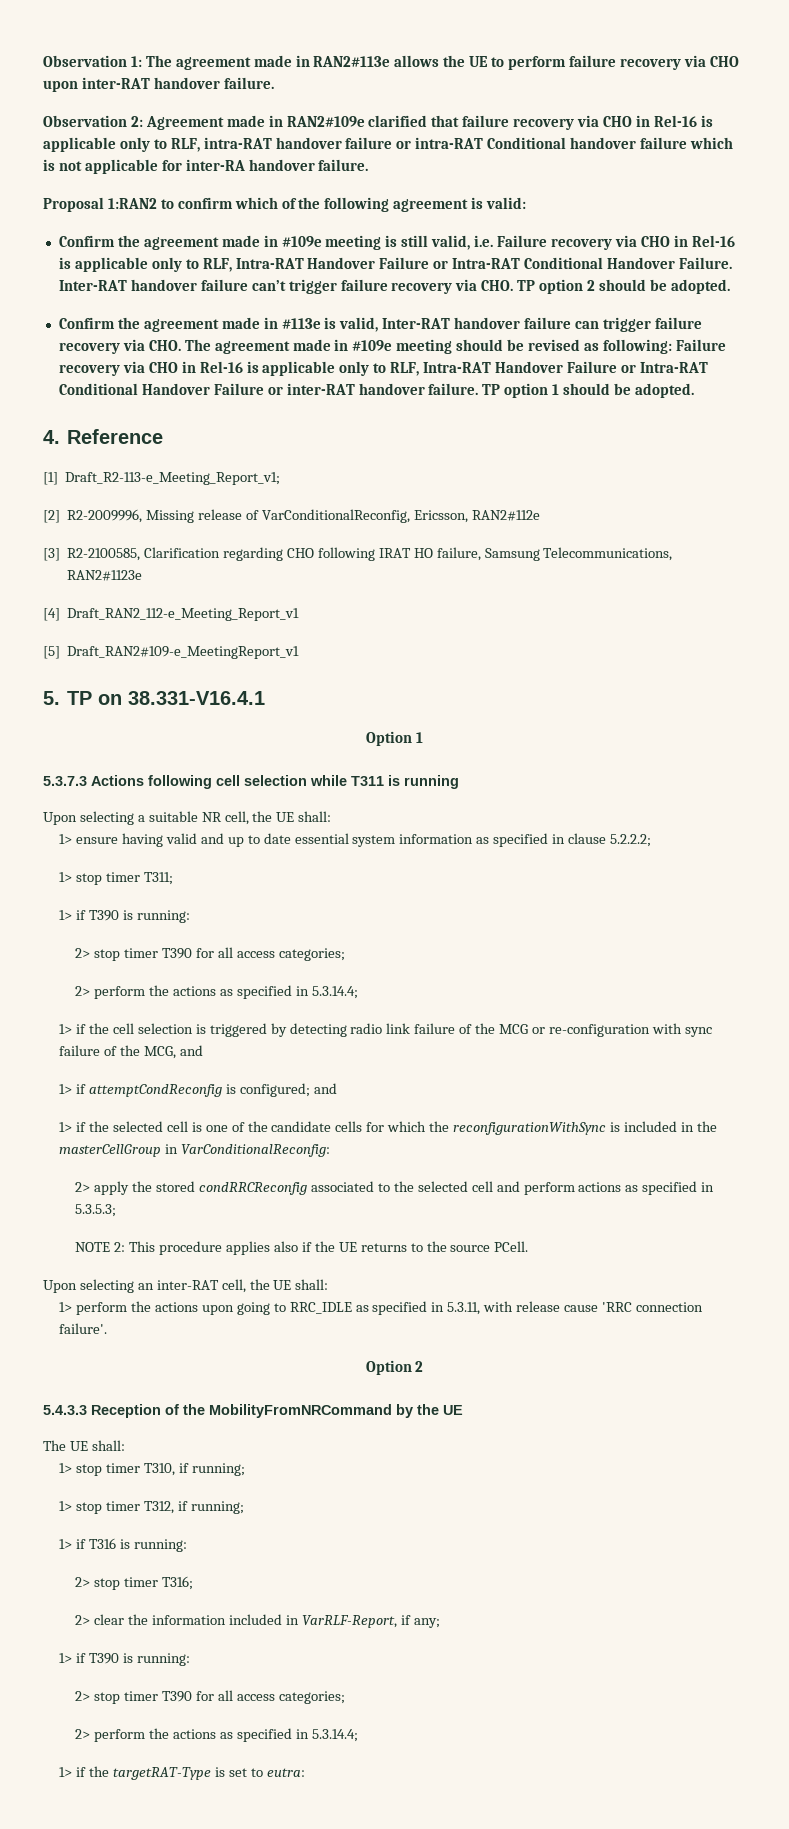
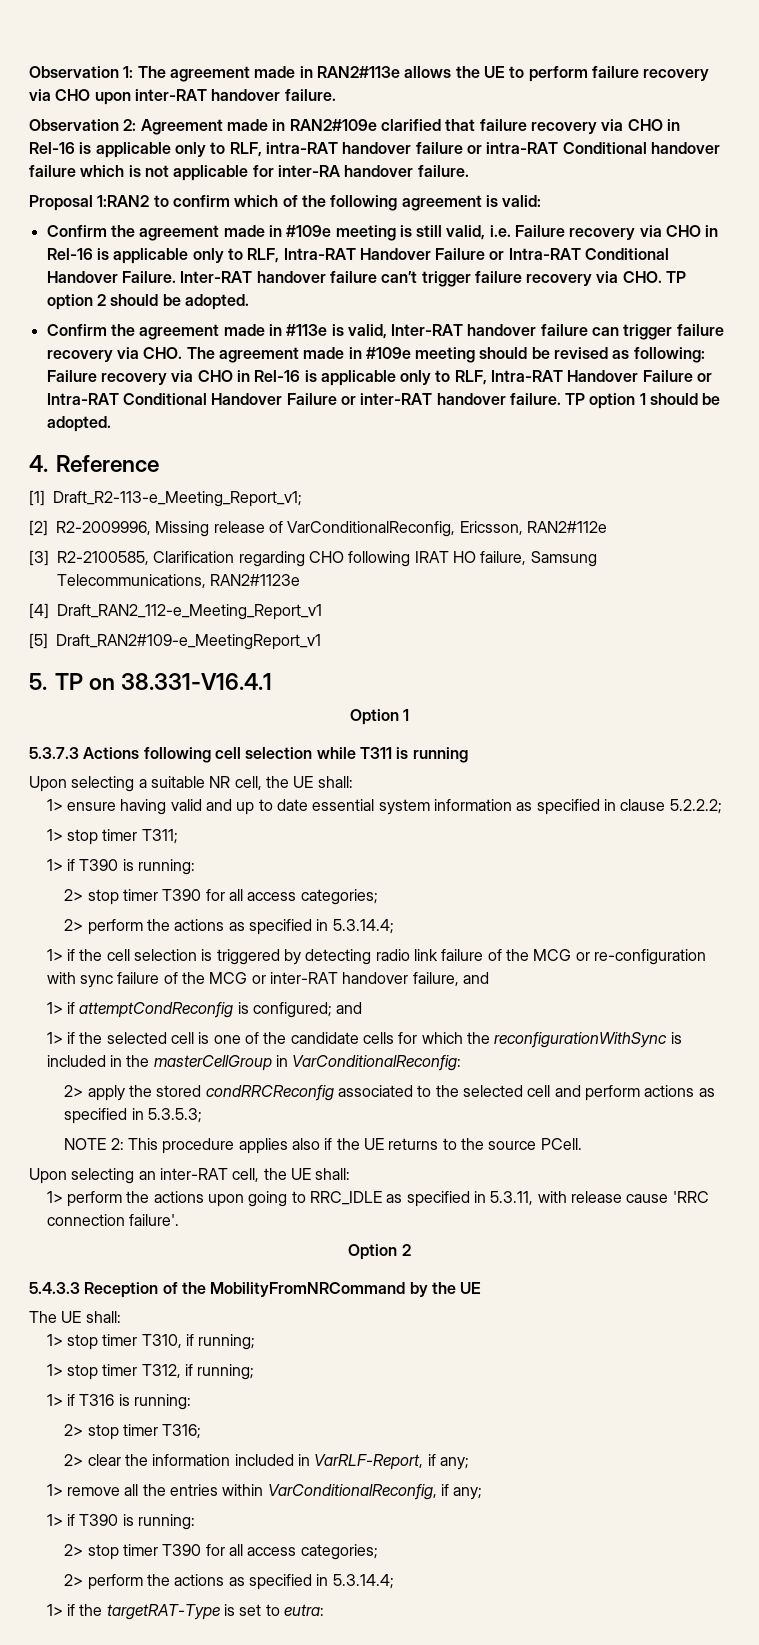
[143,1046,176,1059] MCG, -> [209,972,459,986] MCG or inter-RAT handover failure,
(440, 1623) none -> [46,1484,483,1500] // 1> remove all the entries within VarConditionalReconfig, if any;

